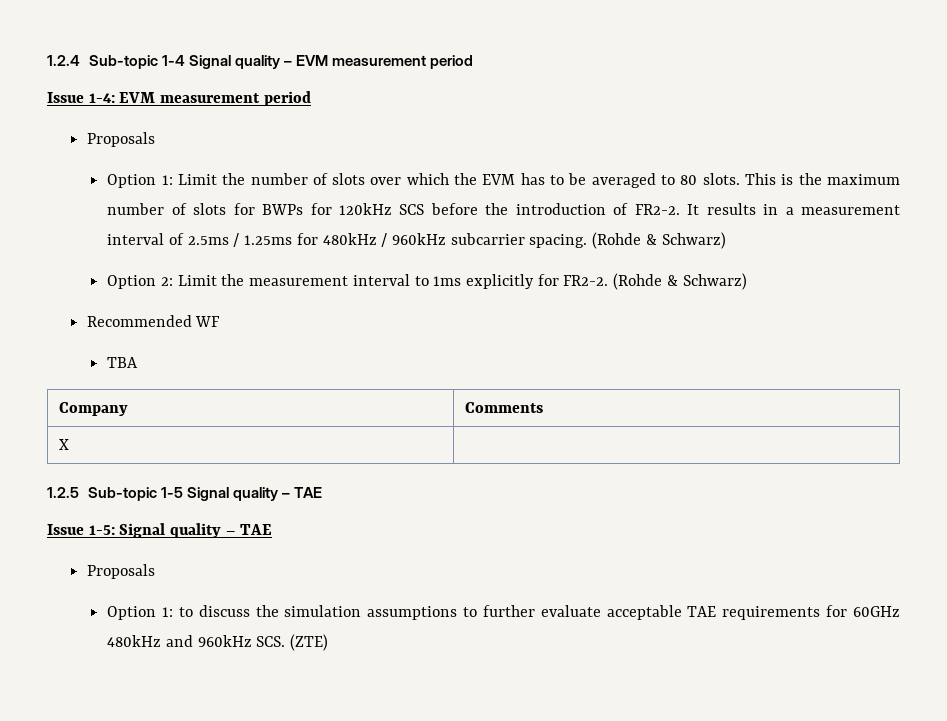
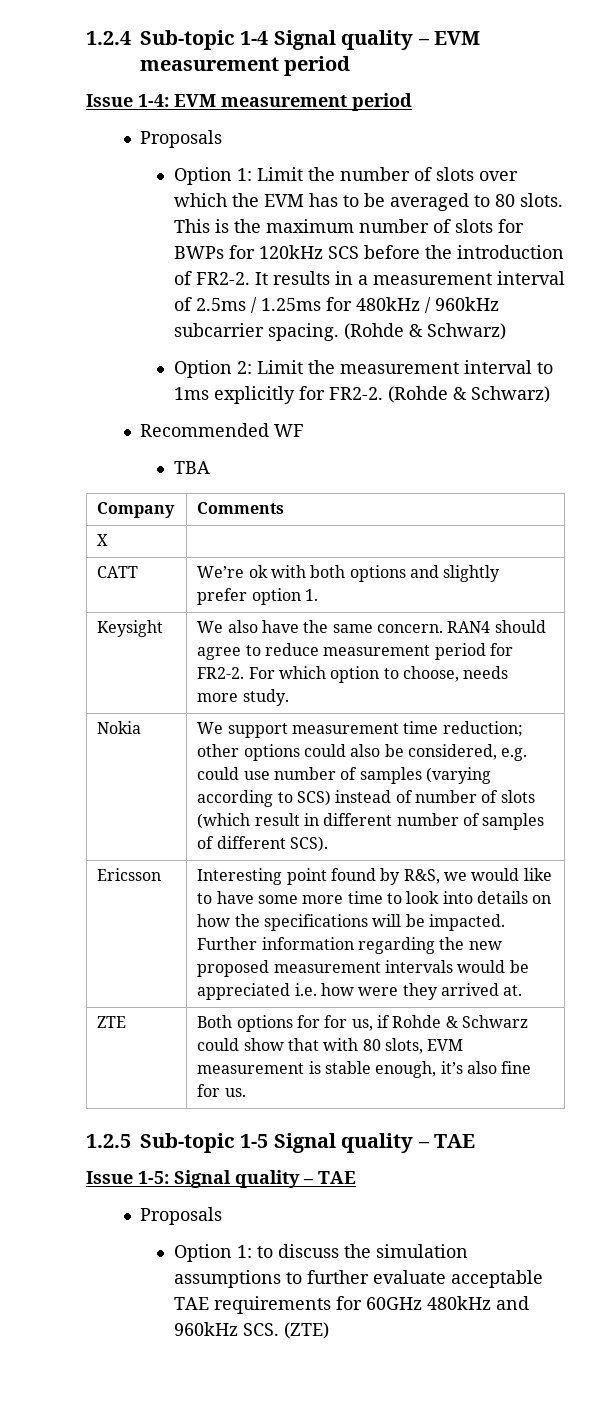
(69, 444) none -> [97,566,139,578] [197,565,501,582] [197,588,319,605] [97,620,164,637] [197,620,546,633] [197,643,514,660] [197,666,509,683] [197,689,289,706] [97,721,142,734] [197,721,523,738] [197,744,528,761] [197,767,492,784] [197,790,535,807] [197,813,545,830] [197,836,329,852] [97,868,162,881] [197,868,552,885] [197,891,552,904] [197,914,506,931] [197,937,502,954] [197,960,529,977] [197,983,523,1000] [97,1016,127,1028] [197,1015,529,1032] [197,1038,464,1054] [197,1061,532,1078] [197,1084,246,1097] // CATT | We’re ok with both options and slightly prefer option 1. // Keysight | We also have the same concern. RAN4 should agree to reduce measurement period for FR2-2. For which option to choose, needs more study. // Nokia | We support measurement time reduction; other options could also be considered, e.g. could use number of samples (varying according to SCS) instead of number of slots (which result in different number of samples of different SCS). // Ericsson | Interesting point found by R&S, we would like to have some more time to look into details on how the specifications will be impacted. Further information regarding the new proposed measurement intervals would be appreciated i.e. how were they arrived at. // ZTE | Both options for for us, if Rohde & Schwarz could show that with 80 slots, EVM measurement is stable enough, it’s also fine for us.

